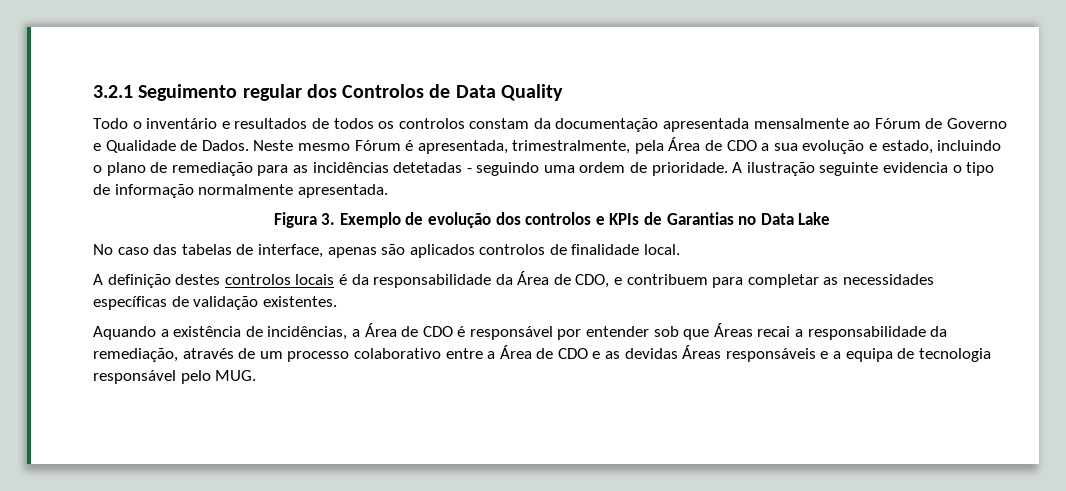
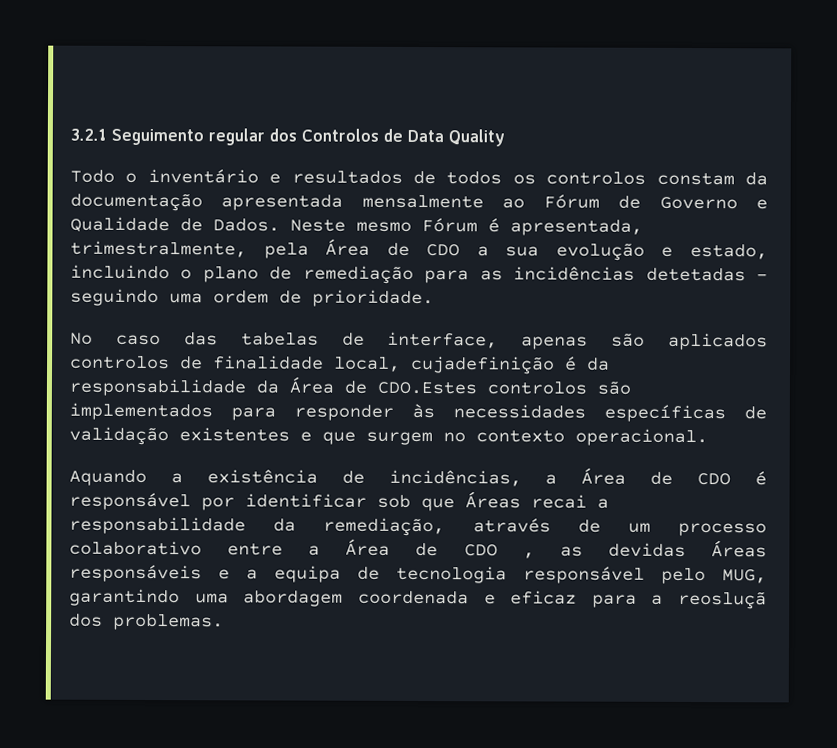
[732,162,995,176] [93,184,388,198] [273,212,831,228] A ilustração seguinte evidencia o tipo de informação normalmente apresentada. // Figura 3. Exemplo de evolução dos controlos e KPIs de Garantias no Data Lake -> (434, 298) none
[644,244,681,255] [93,274,335,288] local. // A definição destes controlos locais -> [334,355,555,375] local, cujadefinição
[575,274,935,288] [93,296,337,310] CDO, e contribuem para completar as necessidades específicas de validação existentes. -> [377,380,631,395] [69,402,767,423] [69,426,708,447] CDO.Estes controlos são implementados para responder às necessidades específicas de validação existentes e que surgem no contexto operacional.
[586,326,650,337] entender -> [245,493,367,508] identificar
[592,351,601,359] e -> [522,552,535,559] ,
[215,370,257,381] MUG. -> [722,569,767,584] [69,588,767,610] [69,613,224,631] MUG, garantindo uma abordagem coordenada e eficaz para a reosluçã dos problemas.

